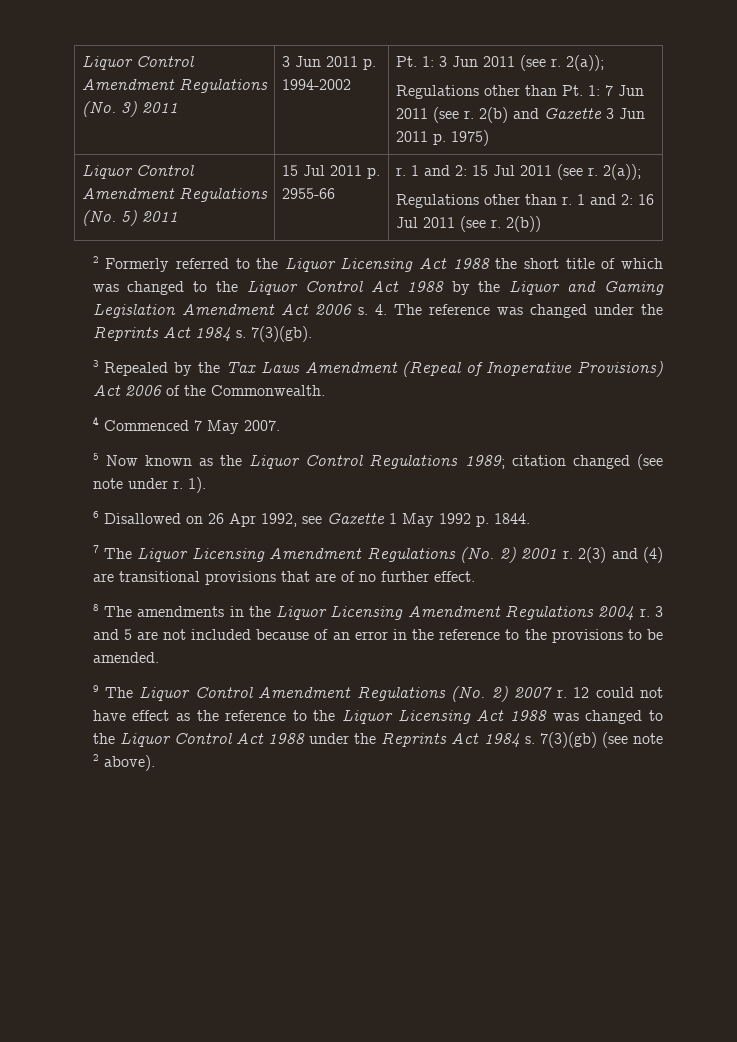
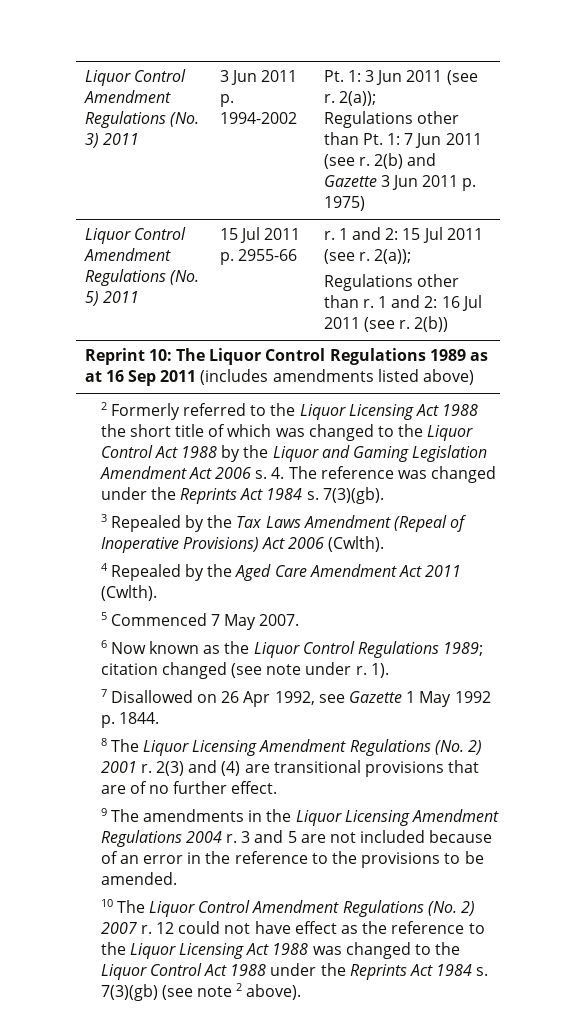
(541, 224) none -> [84,348,488,365] [84,369,474,386] // Reprint 10: The Liquor Control Regulations 1989 as at 16 Sep 2011 (includes amendments listed above)
[165,385,325,396] [92,416,99,425] of the Commonwealth. // 4 -> [328,536,385,552] [100,563,462,581] [100,585,157,601] [100,612,107,620] (Cwlth). // 4 Repealed by the Aged Care Amendment Act 2011 (Cwlth). // 5
[92,453,99,460] 5 -> [100,640,107,648] 6
[92,511,99,518] 6 -> [100,689,107,697] 7
[92,545,99,553] 7 -> [100,738,107,746] 8
[92,604,99,611] 8 -> [100,808,107,816] 9
[92,685,99,692] 9 -> [100,899,113,907] 10

